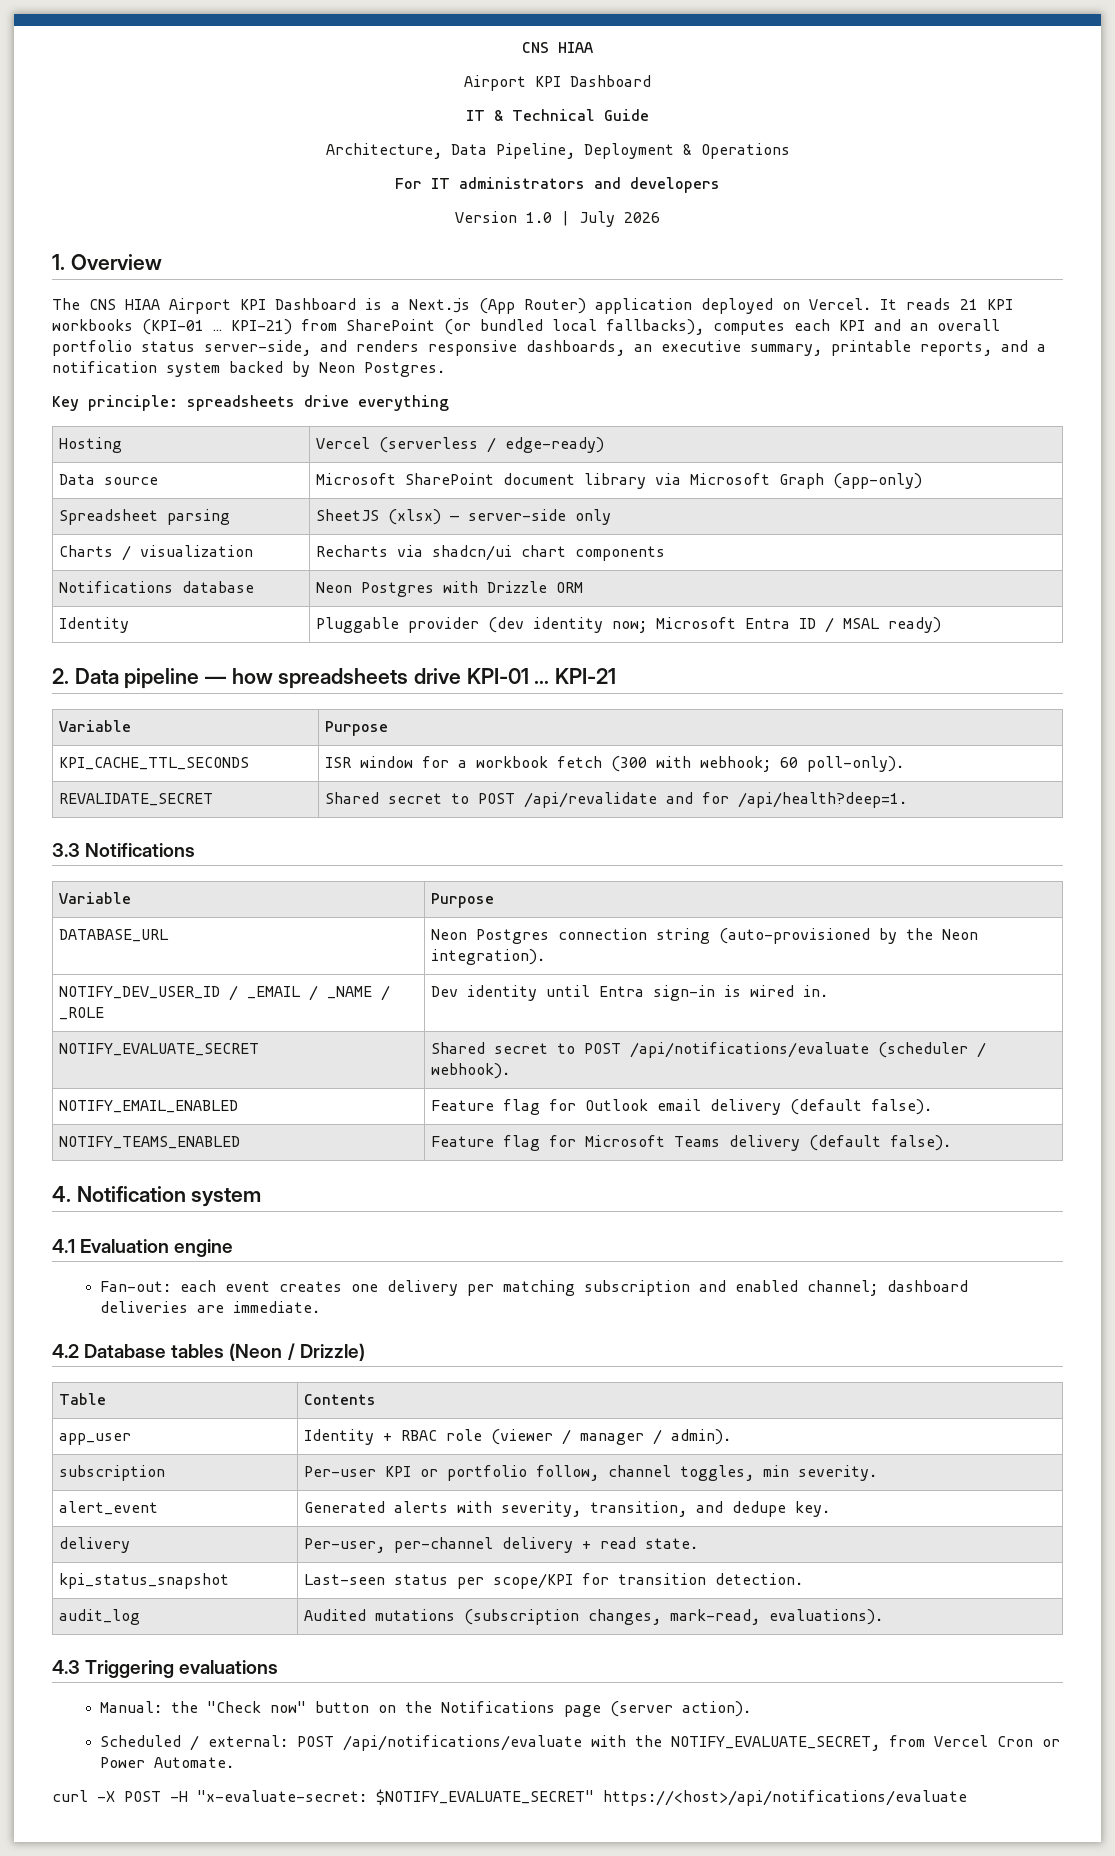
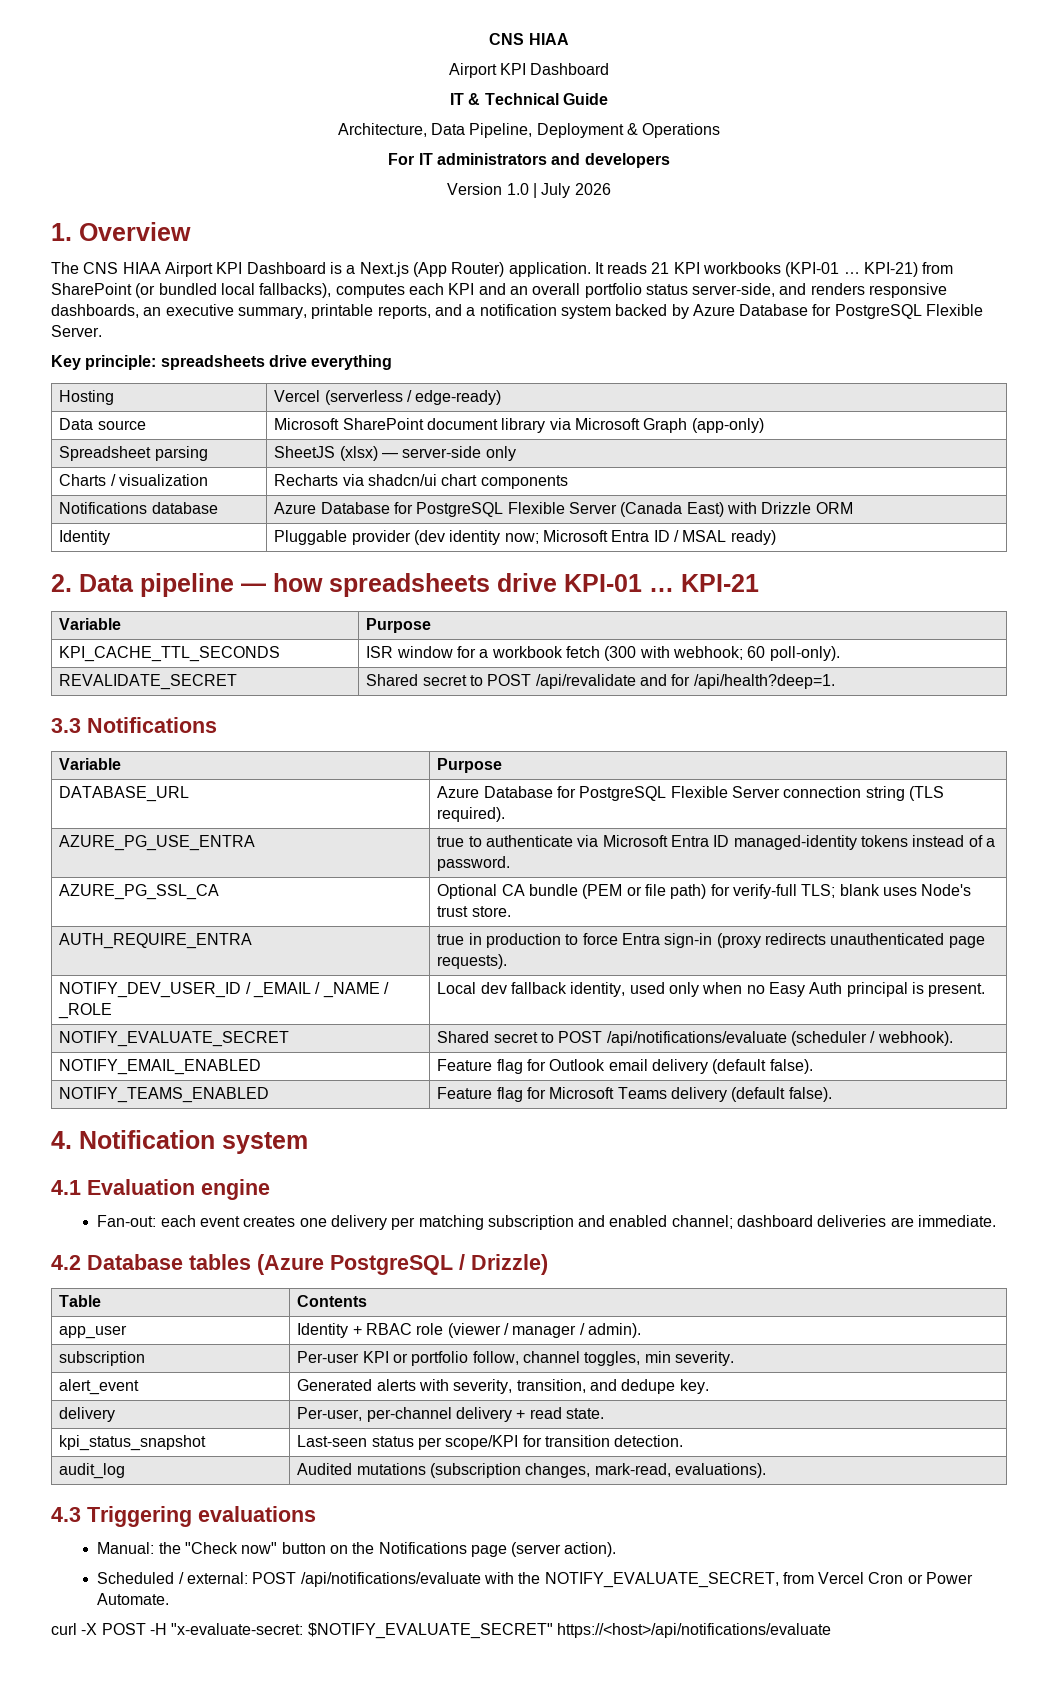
[595,298,871,314] application deployed on Vercel. -> [508,262,591,277] application.
[319,362,445,377] Neon Postgres. -> [692,304,984,319] [51,325,102,337] Azure Database for PostgreSQL Flexible Server.
[316,582,435,597] Neon Postgres -> [274,502,724,517] Azure Database for PostgreSQL Flexible Server (Canada East)
[431,928,979,944] [431,949,546,965] Neon Postgres connection string (auto-provisioned by the Neon integration). -> [437,786,945,801] [437,807,506,822] [59,835,256,851] [437,835,995,850] [437,856,511,871] [59,884,220,900] [437,884,972,899] [437,906,511,917] [59,933,253,949] [437,933,985,948] [437,954,508,969] Azure Database for PostgreSQL Flexible Server connection string (TLS required). // AZURE_PG_USE_ENTRA | true to authenticate via Microsoft Entra ID managed-identity tokens instead of a password. // AZURE_PG_SSL_CA | Optional CA bundle (PEM or file path) for verify-full TLS; blank uses Node's trust store. // AUTH_REQUIRE_ENTRA | true in production to force Entra sign-in (proxy redirects unauthenticated page requests).
[431,985,829,1001] Dev identity until Entra sign-in is wired in. -> [437,982,986,997] Local dev fallback identity, used only when no Easy Auth principal is present.
[229,1343,283,1361] (Neon -> [257,1254,453,1275] (Azure PostgreSQL

